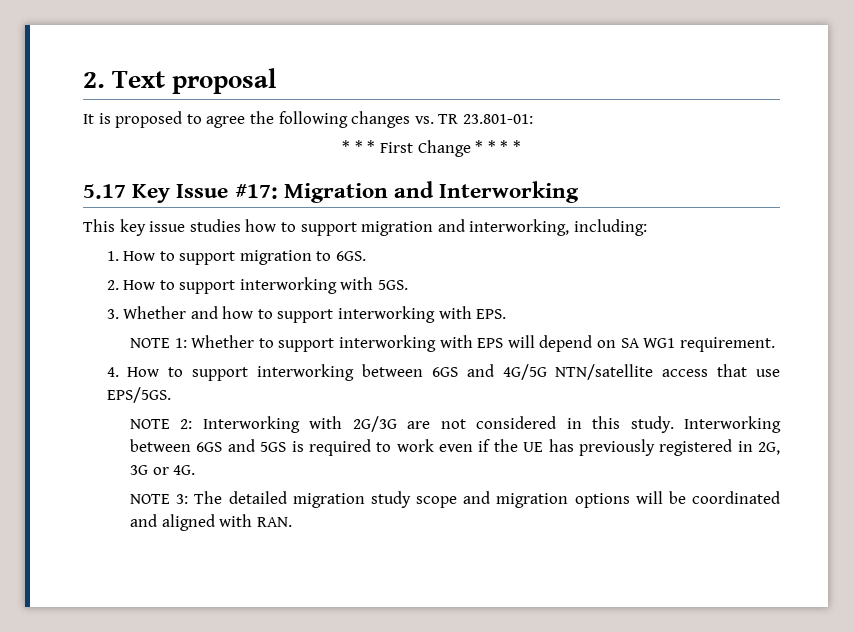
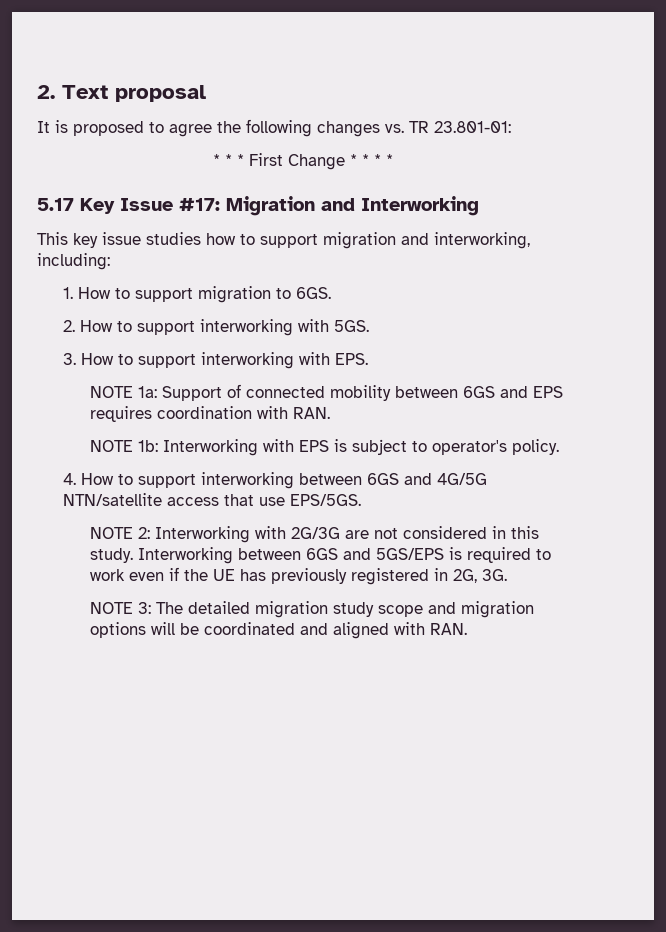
[123,306,254,319] Whether and how -> [81,353,115,365] How
[174,335,775,352] 1: Whether to support interworking with EPS will depend on SA WG1 requirement. -> [137,384,563,401] [89,406,330,422] [89,439,559,456] 1a: Support of connected mobility between 6GS and EPS requires coordination with RAN. // NOTE 1b: Interworking with EPS is subject to operator's policy.
[260,442,287,452] 5GS -> [375,548,444,560] 5GS/EPS
[130,465,196,475] 3G or 4G. -> [481,569,507,581] 3G.

